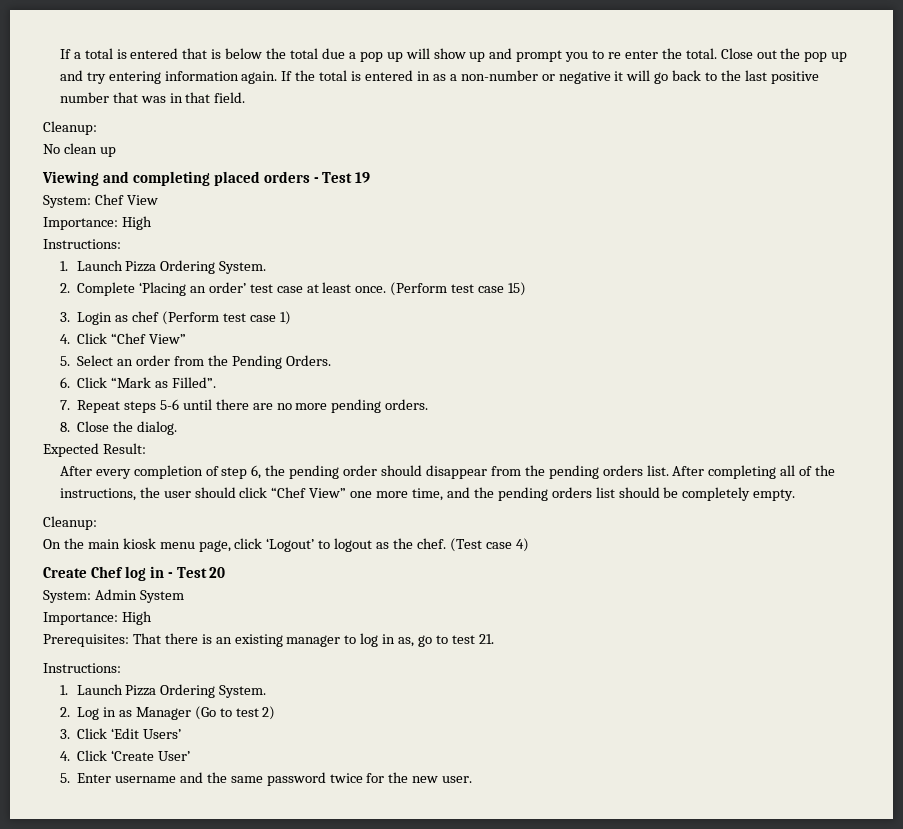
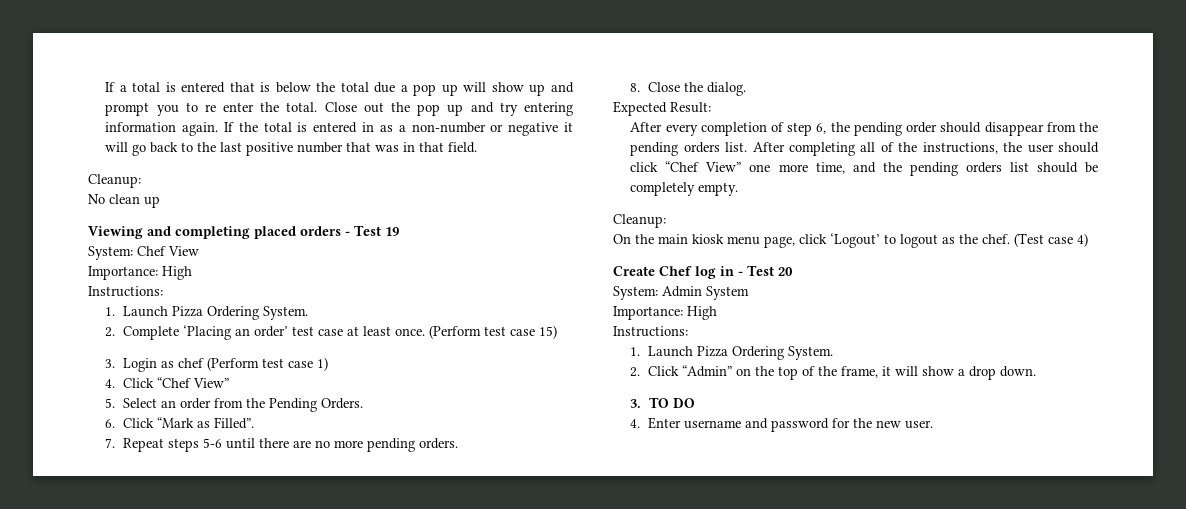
[43,633,494,647] [43,663,121,673] [59,684,267,698] [59,706,276,720] [59,728,181,739] [59,750,190,761] [59,772,363,786] // Prerequisites: That there is an existing manager to log in as, go to test 21. // Instructions: // 1. Launch Pizza Ordering System. // 2. Log in as Manager (Go to test 2) // 3. Click ‘Edit Users’ // 4. Click ‘Create User’ // 5. Enter username and the same password twice -> [613,326,688,337] [630,346,833,360] [630,365,1036,380] [630,397,695,408] [630,417,829,432] // Instructions: // 1. Launch Pizza Ordering System. // 2. Click “Admin” on the top of the frame, it will show a drop down. // 3. TO DO // 4. Enter username and password

